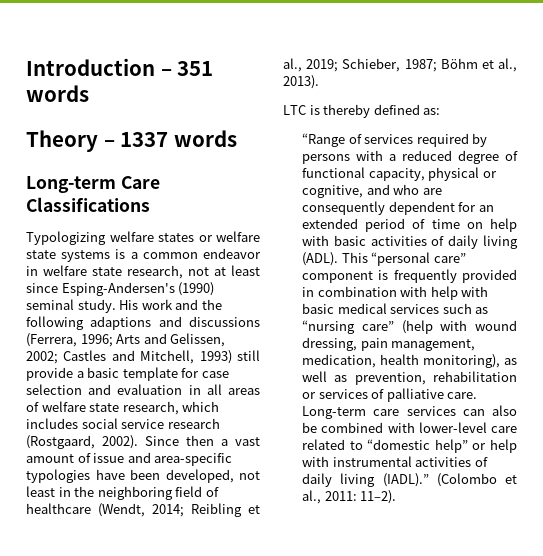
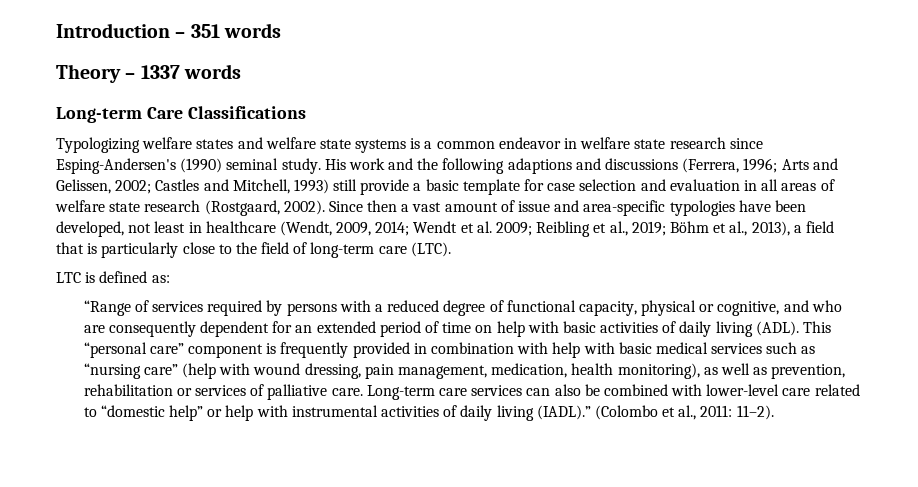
[198,235,213,242] or -> [237,137,263,149] and
[127,265,260,279] research, not at least -> [669,137,726,149] research
[122,401,220,415] [26,418,165,429] research, which includes social service -> (141, 207) none
[74,486,219,500] [26,503,184,517] the neighboring field of healthcare (Wendt, 2014; -> [205,221,533,236] healthcare (Wendt, 2009, 2014; Wendt et al. 2009;
[342,58,437,72] Schieber, 1987; -> (666, 228) none
[283,75,319,89] 2013). -> [751,221,834,236] [56,242,451,258] 2013), a field that is particularly close to the field of long-term care (LTC).
[323,104,371,118] thereby -> (96, 277) none

